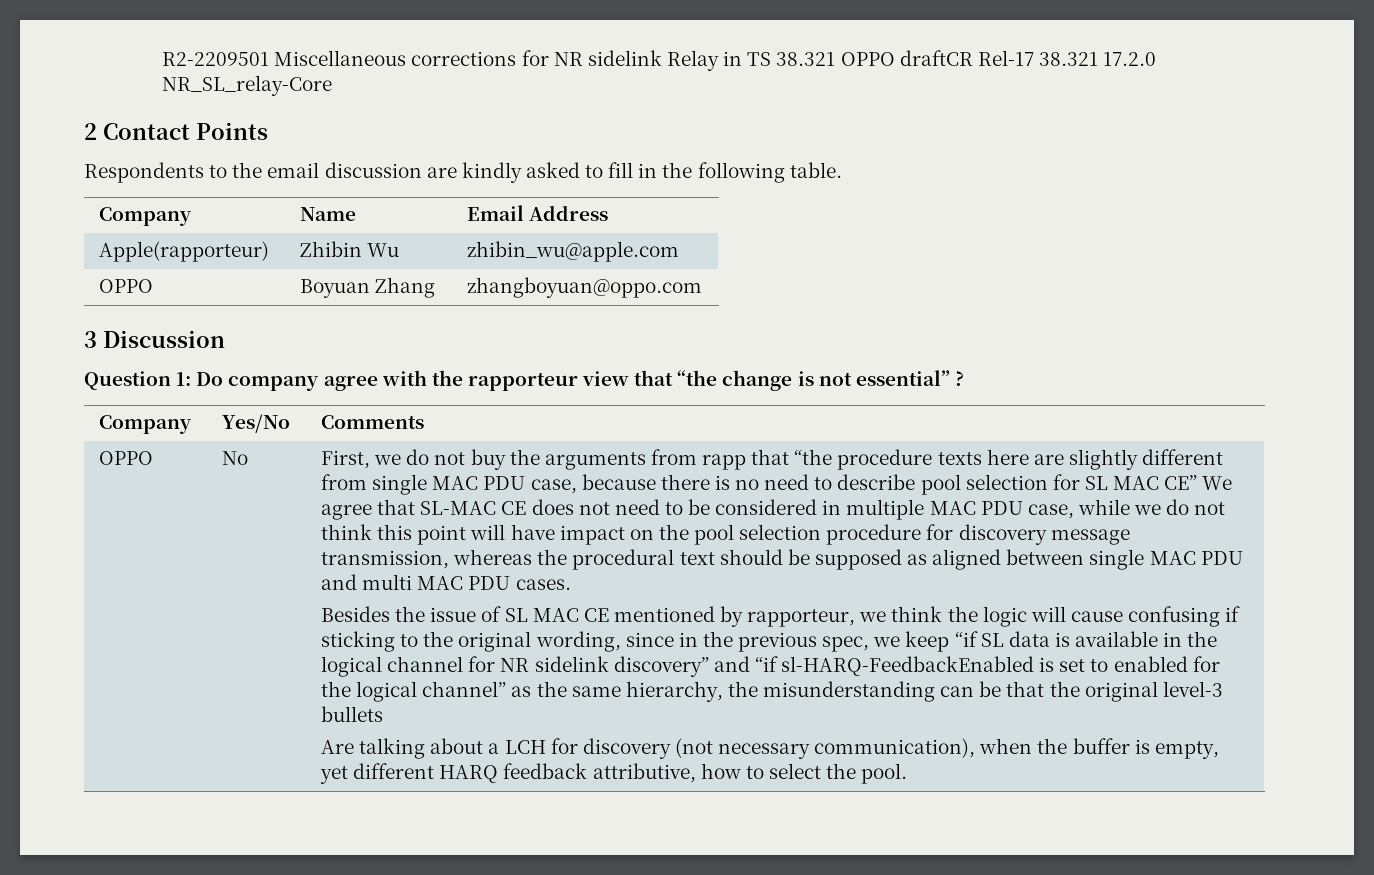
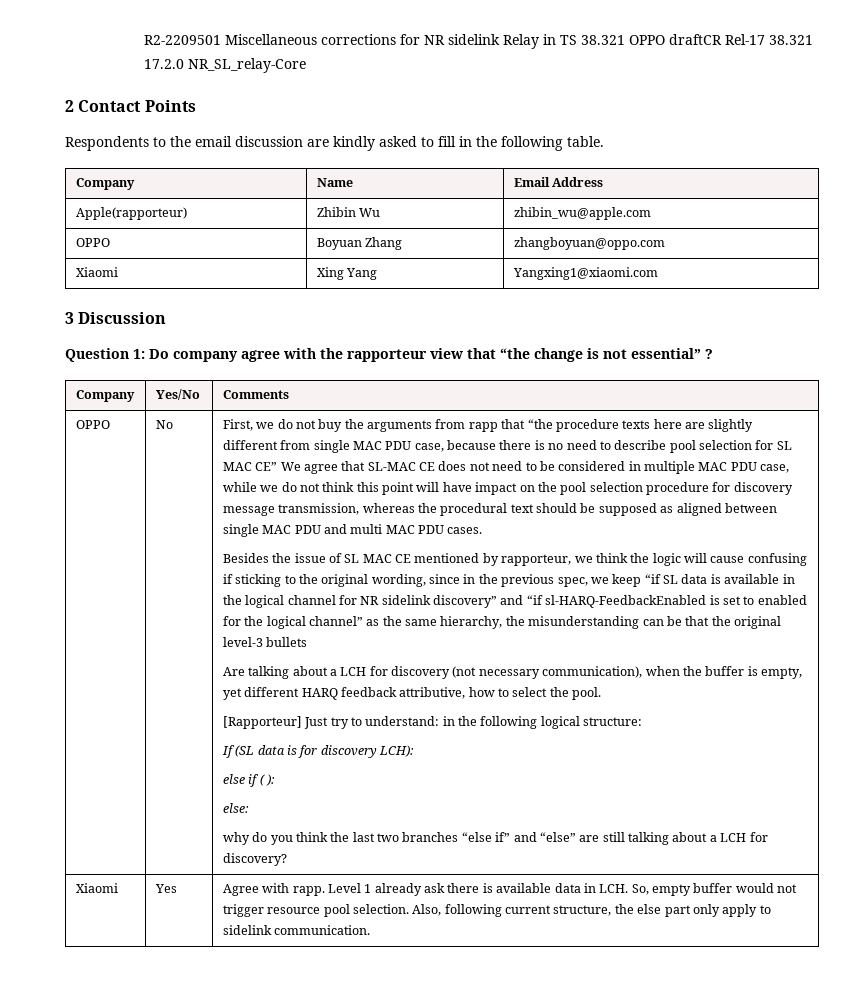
(703, 287) none -> [75,267,118,277] [316,267,378,280] [512,267,658,280] // Xiaomi | Xing Yang | Yangxing1@xiaomi.com
(908, 773) none -> [222,716,643,729] [221,745,415,758] [222,774,275,787] [222,803,249,813] [222,832,768,845] [222,853,287,866] [75,883,118,893] [154,884,177,893] [222,883,798,896] [222,904,771,917] [222,925,371,935] // [Rapporteur] Just try to understand: in the following logical structure: // If (SL data is for discovery LCH): // else if ( ): // else: // why do you think the last two branches “else if” and “else” are still talking about a LCH for discovery? // Xiaomi | Yes | Agree with rapp. Level 1 already ask there is available data in LCH. So, empty buffer would not trigger resource pool selection. Also, following current structure, the else part only apply to sidelink communication.

